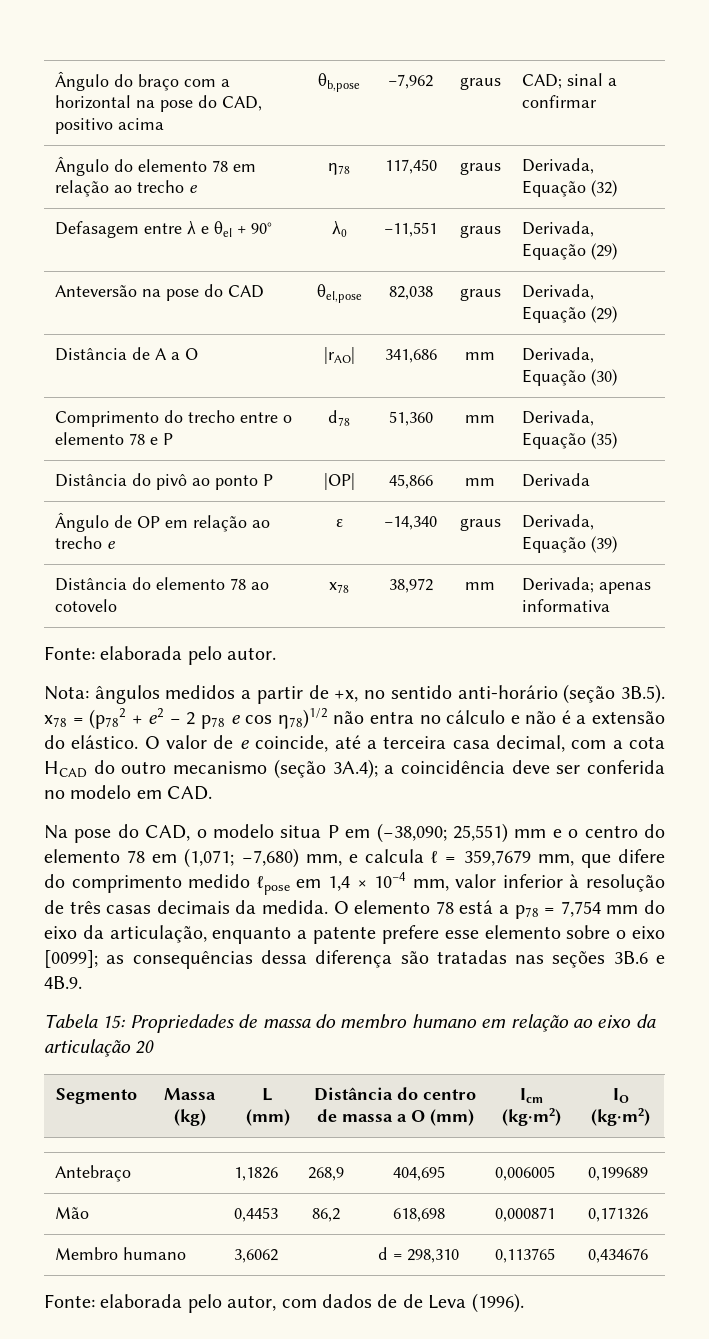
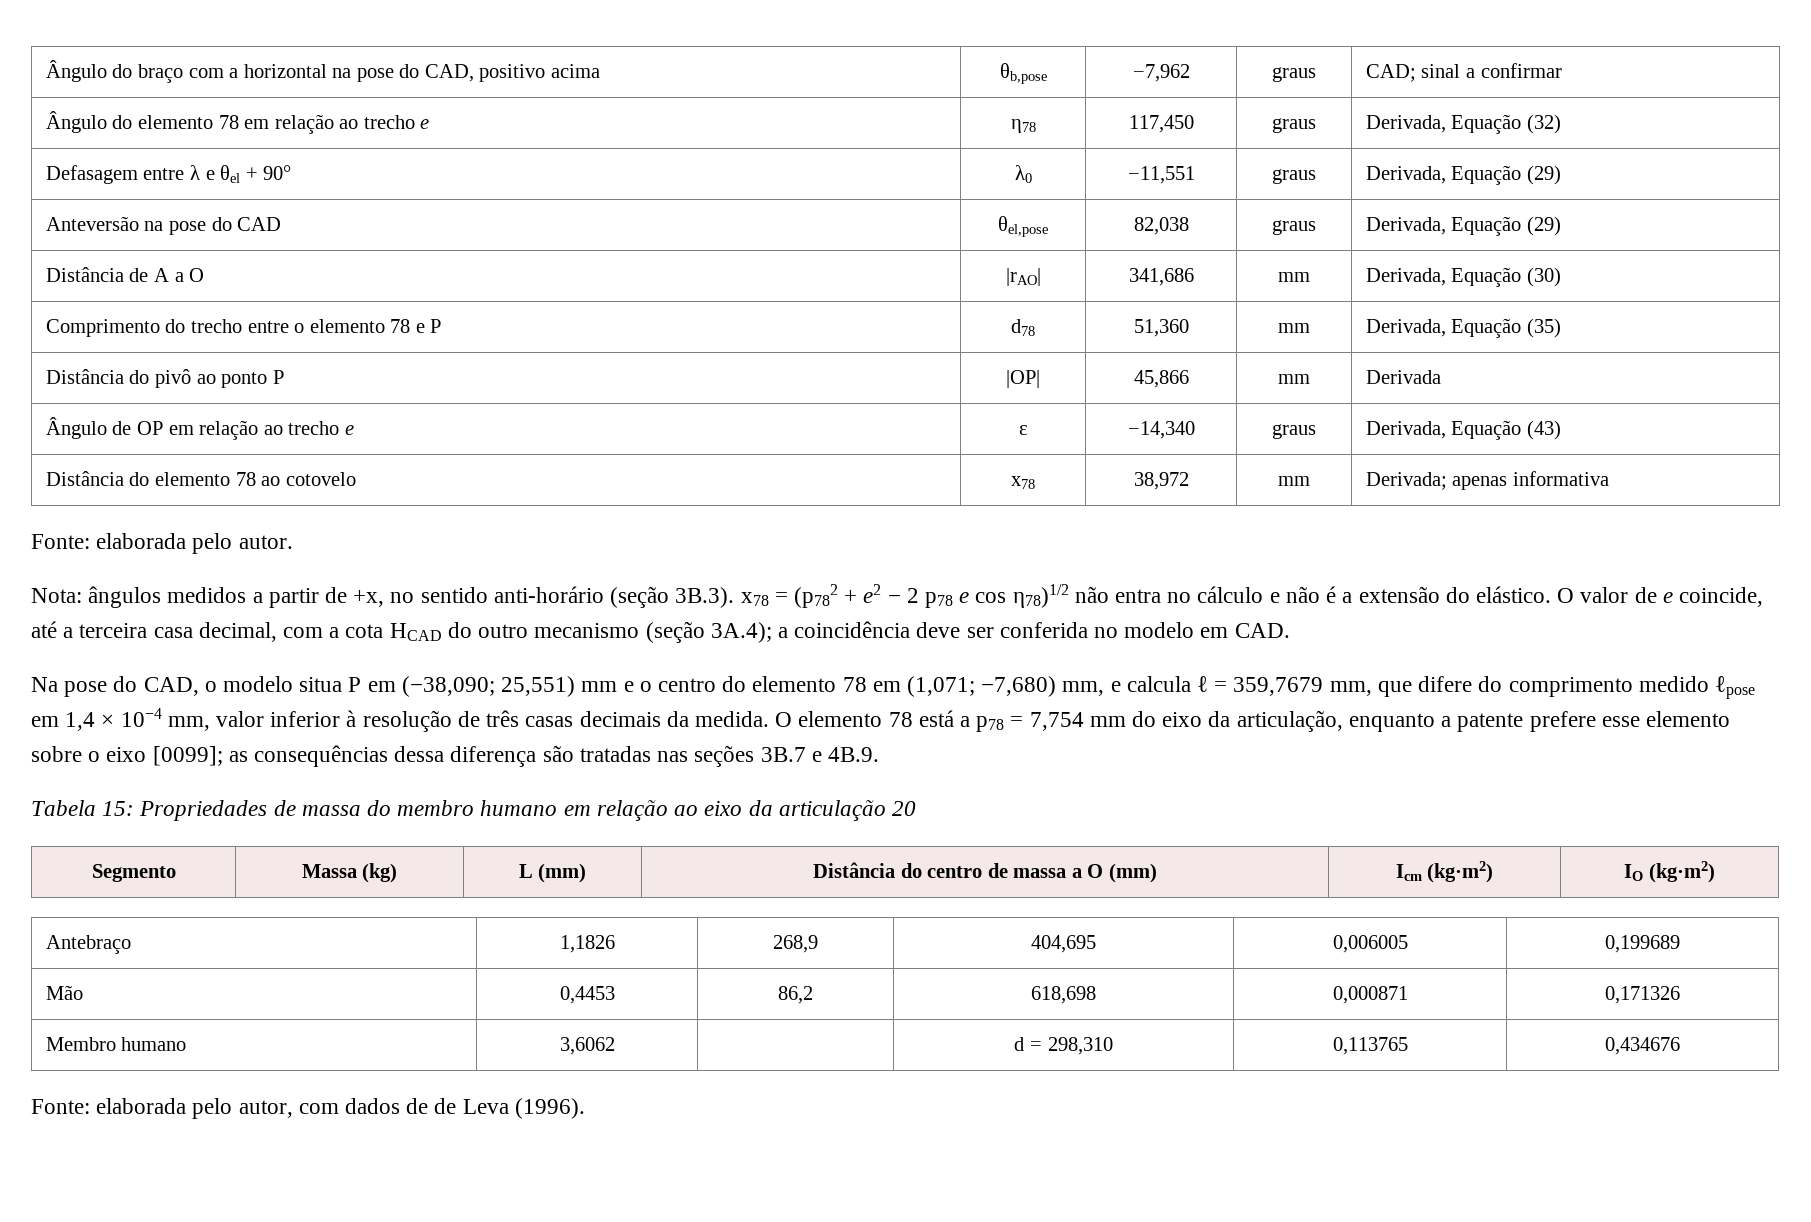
[590,536,617,553] (39) -> [1526,420,1561,440] (43)
[621,684,666,704] 3B.5). -> [675,587,735,608] 3B.3).
[613,951,648,964] 3B.6 -> [760,747,806,762] 3B.7

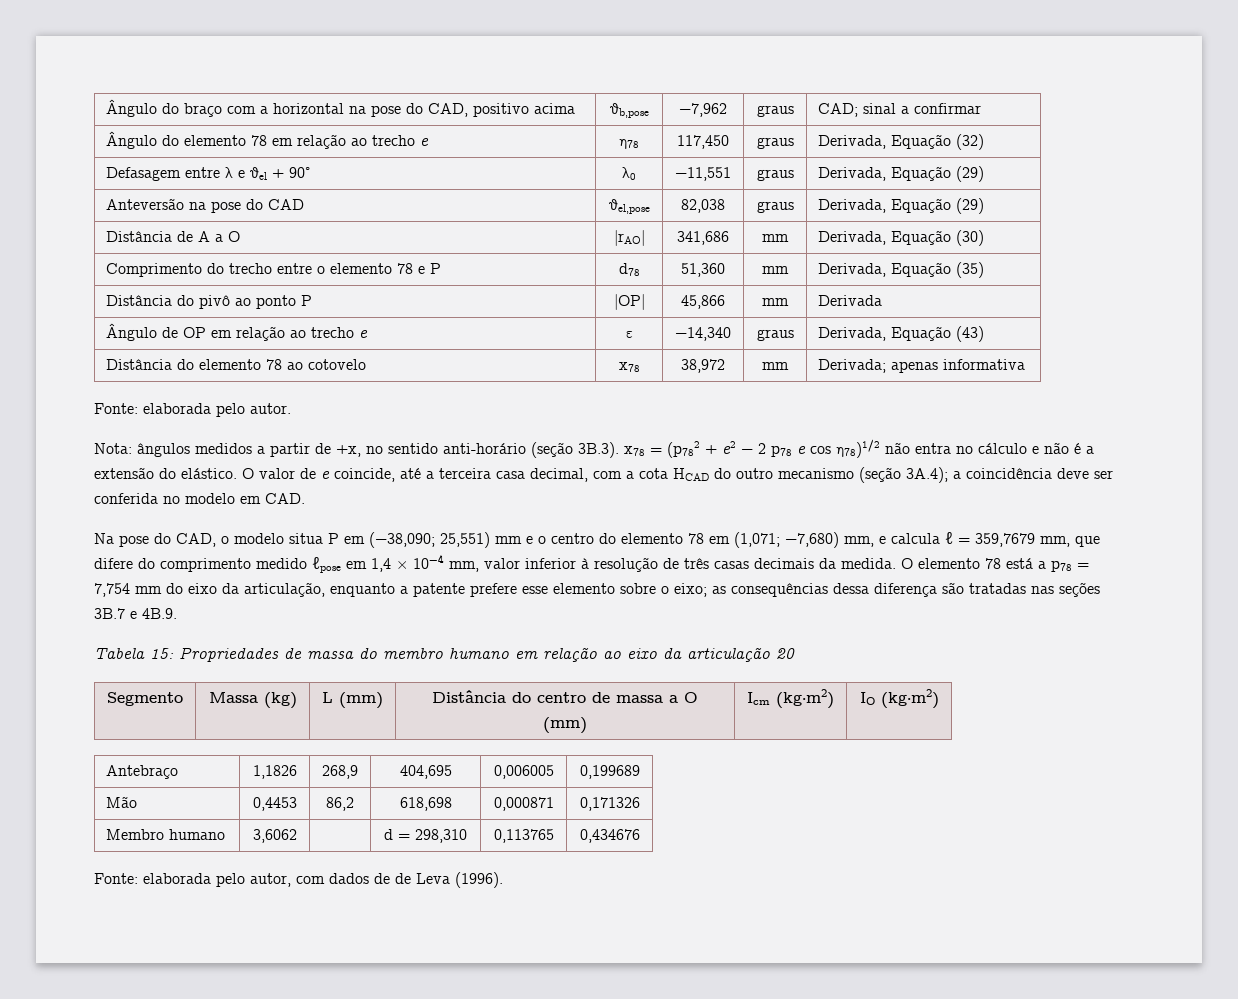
[106,746,223,766] eixo [0099]; -> [674,583,707,597] eixo;

